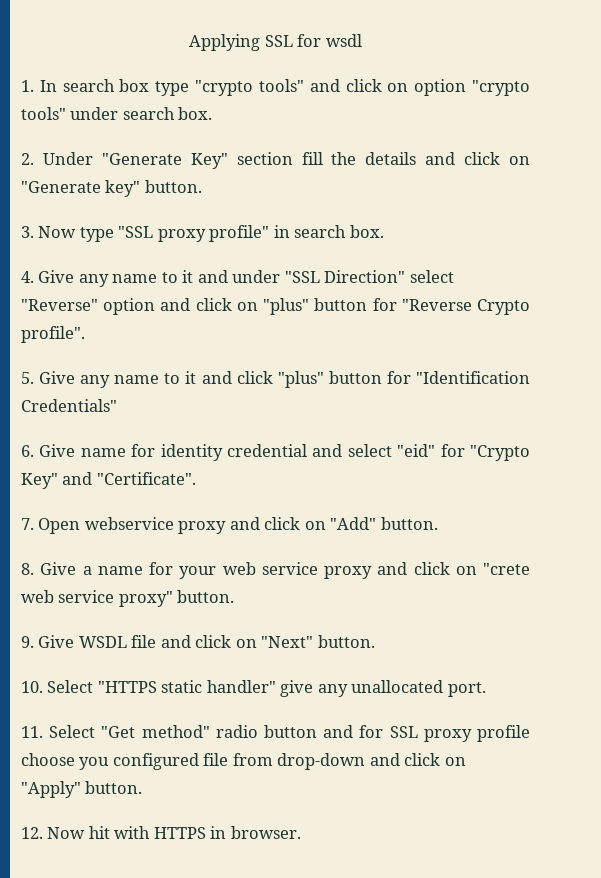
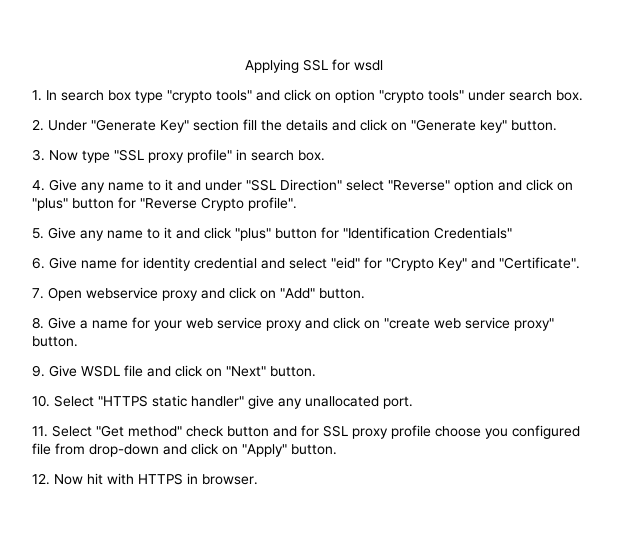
[483,563,530,575] "crete -> [384,318,430,329] "create
[215,725,258,738] radio -> [186,426,224,437] check

